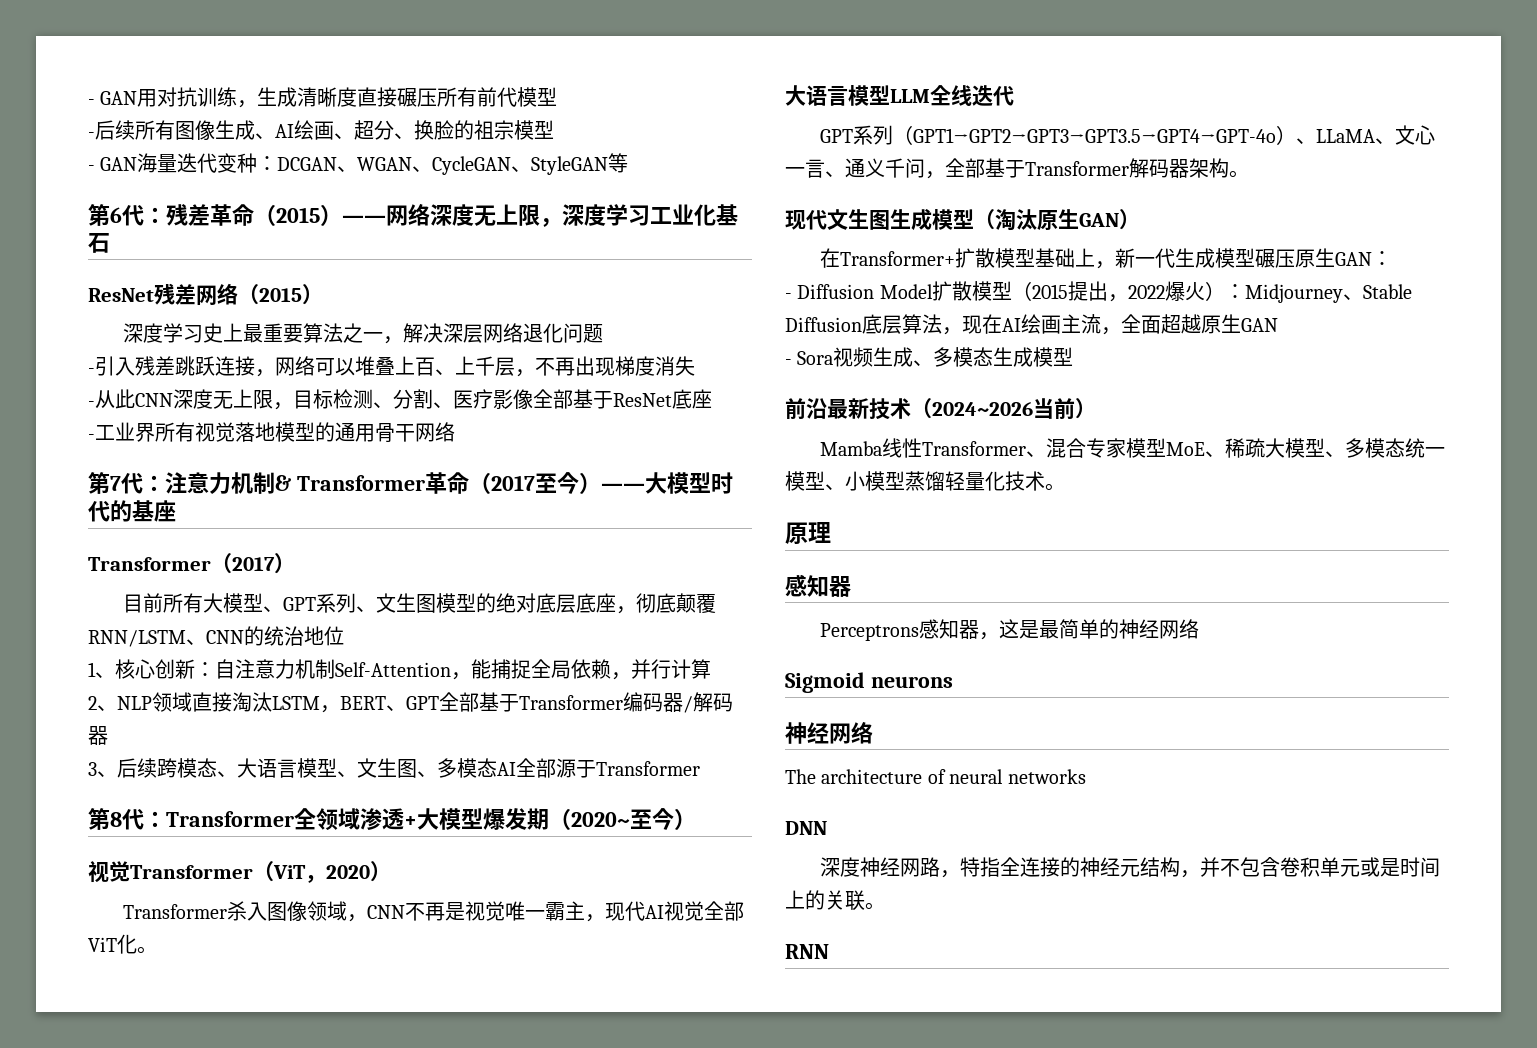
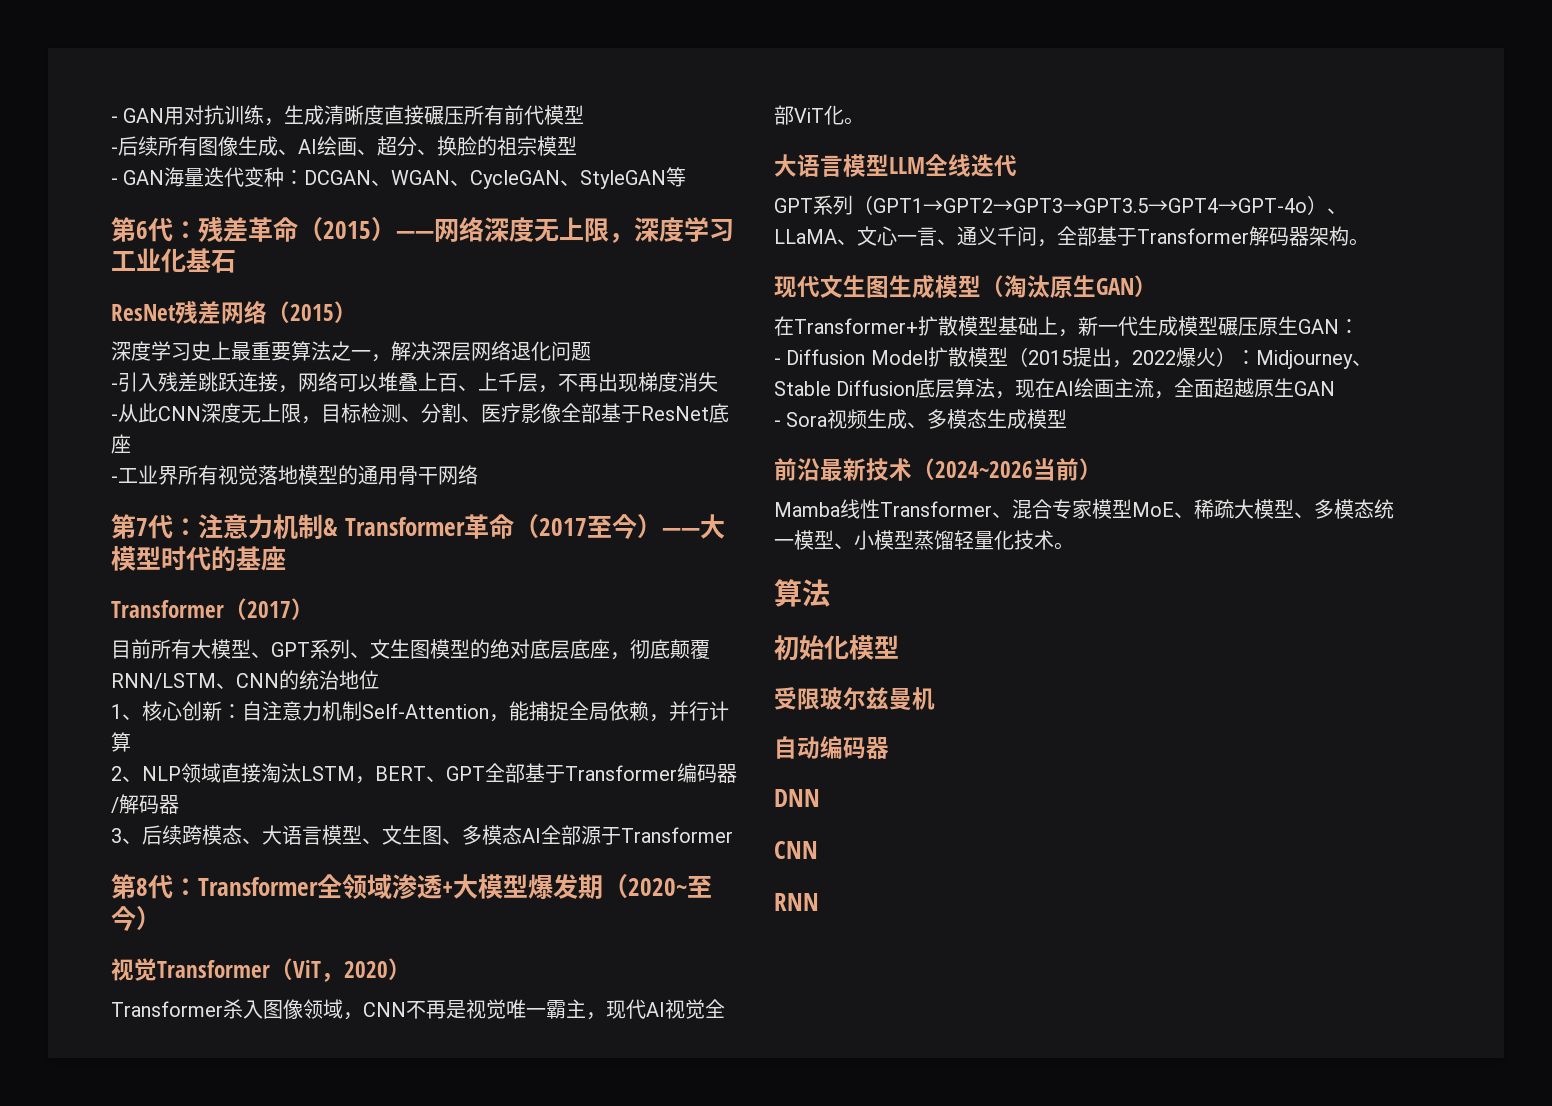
[785,522,831,544] [785,574,851,597] [820,619,1200,641] [785,672,953,693] [785,721,873,744] [785,769,1086,784] [785,821,827,835] [820,857,1441,878] [785,890,885,911] 原理 // 感知器 // Perceptrons感知器，这是最简单的神经网络 // Sigmoid neurons // 神经网络 // The architecture of neural networks // DNN // 深度神经网路，特指全连接的神经元结构，并不包含卷积单元或是时间上的关联。 -> [774,579,830,607] [774,635,899,661] [774,687,935,710] [774,736,889,759] [774,789,820,807] [774,841,818,859] 算法 // 初始化模型 // 受限玻尔兹曼机 // 自动编码器 // DNN // CNN

